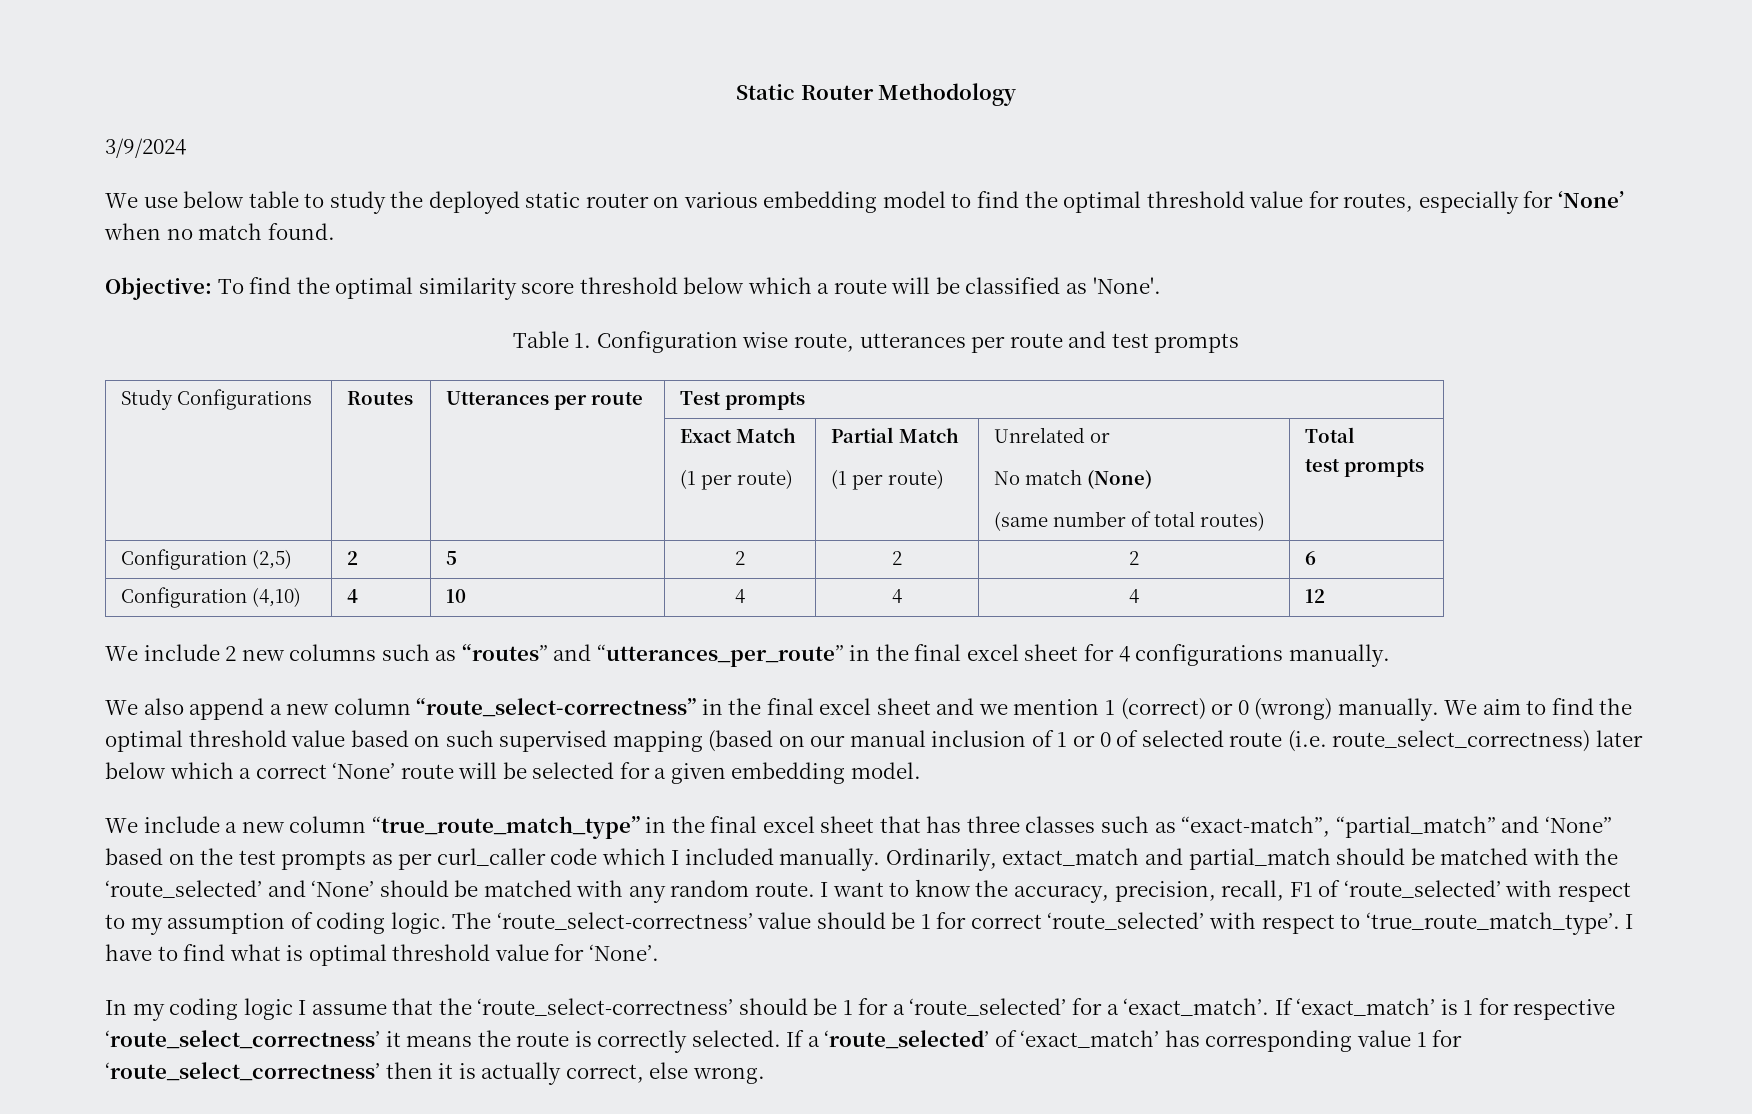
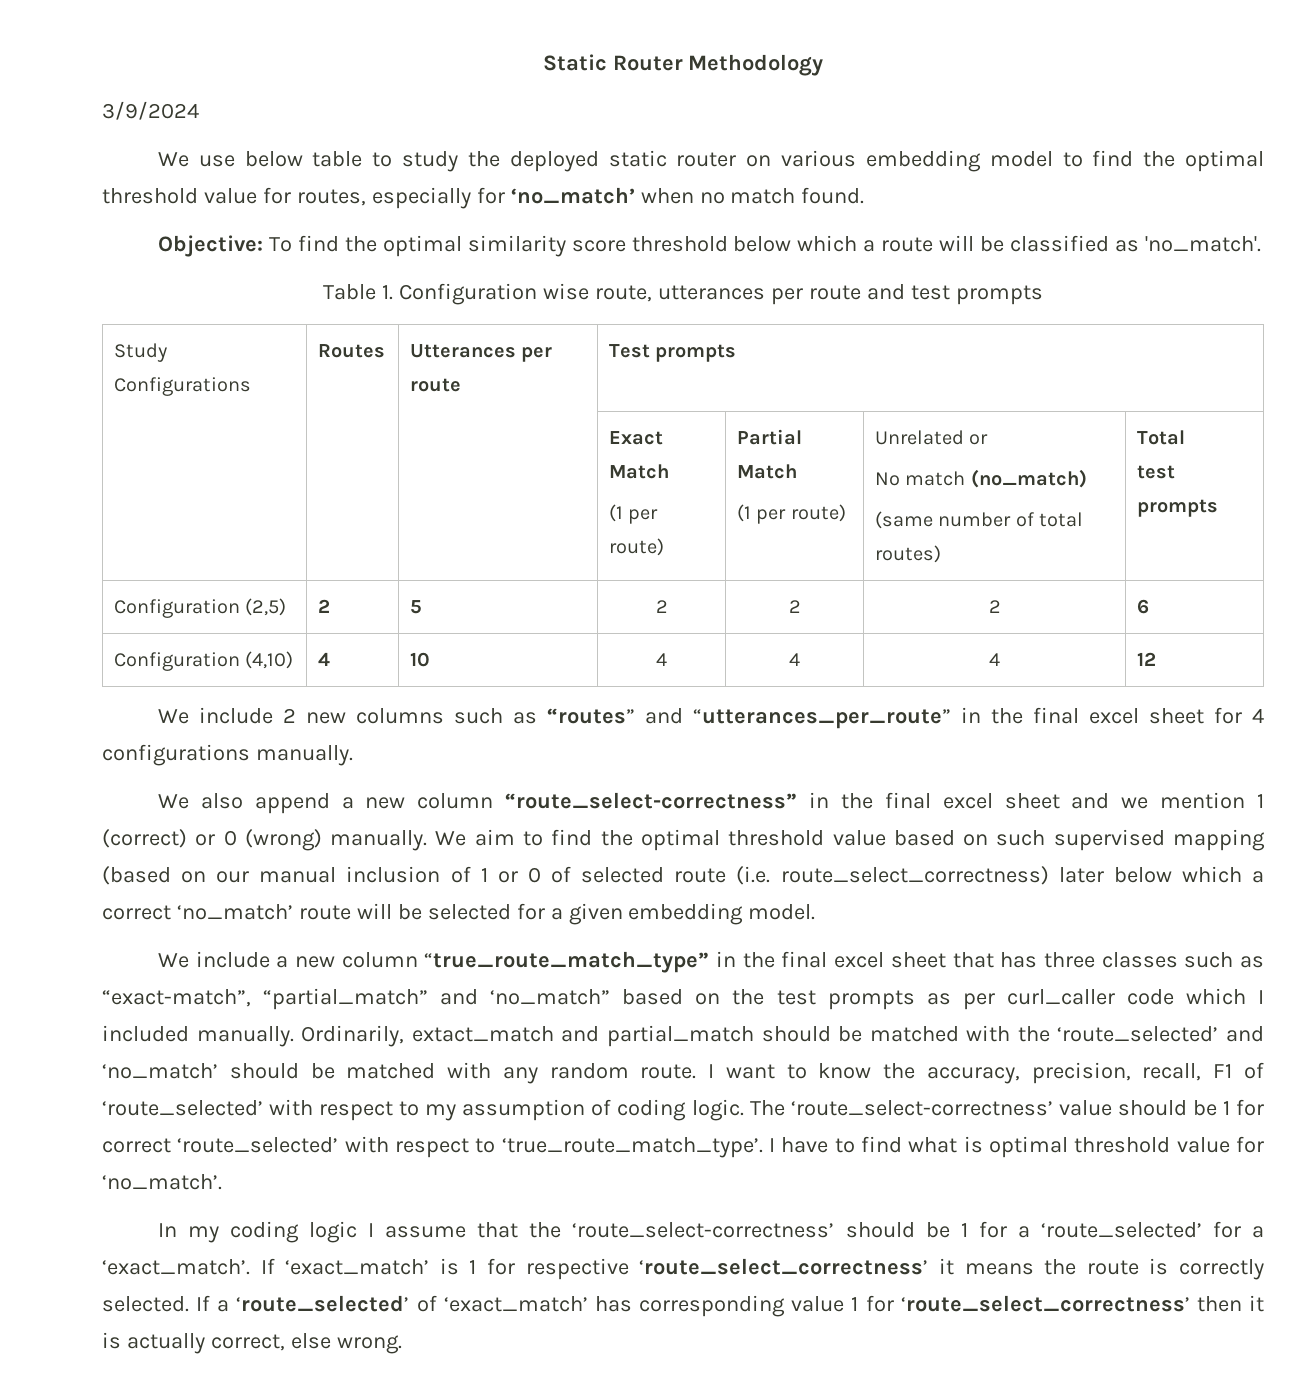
[1557,191,1624,208] ‘None’ -> [510,187,635,204] ‘no_match’
[1092,277,1161,294] 'None'. -> [1144,236,1261,252] 'no_match'.
[1087,470,1153,489] (None) -> [970,469,1087,488] (no_match)
[332,762,396,779] ‘None’ -> [176,904,293,920] ‘no_match’
[1544,816,1612,833] ‘None” -> [490,989,611,1005] ‘no_match”
[311,880,375,897] ‘None’ -> [102,1063,218,1079] ‘no_match’
[588,944,659,961] ‘None’. -> [102,1174,222,1190] ‘no_match’.

